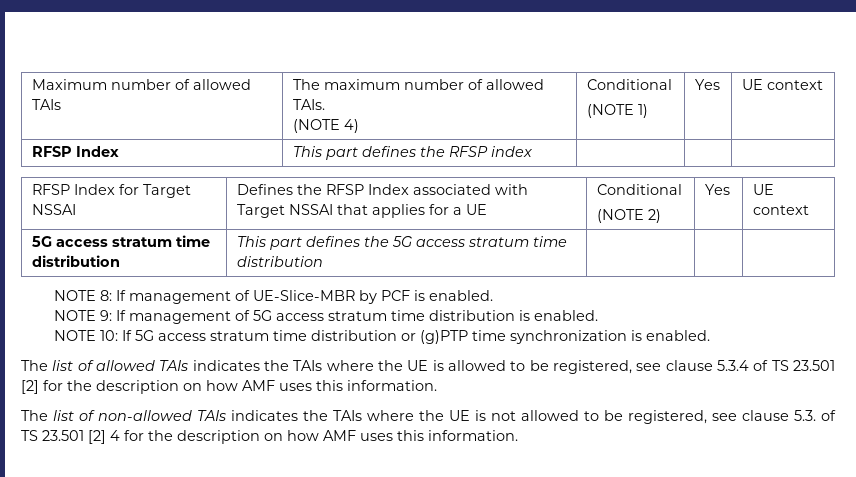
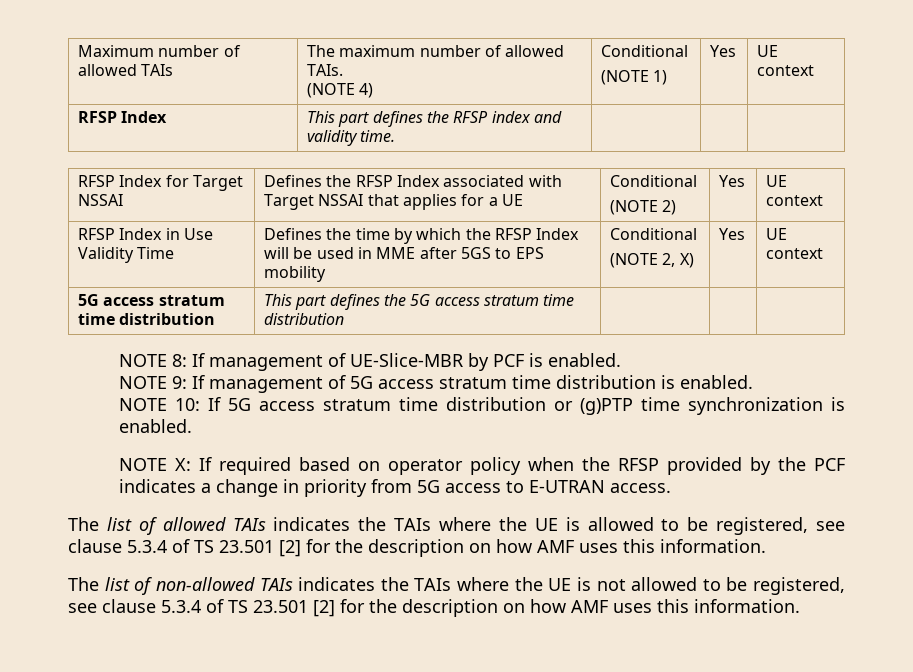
(533, 151) none -> [534,111,563,123] [307,130,396,146] and validity time.
(809, 210) none -> [78,228,214,240] [78,247,175,263] [264,228,580,244] [264,247,544,259] [264,266,327,282] [610,228,698,240] [610,253,694,268] [719,228,746,240] [766,228,788,240] [766,248,824,259] // RFSP Index in Use Validity Time | Defines the time by which the RFSP Index will be used in MME after 5GS to EPS mobility | Conditional // (NOTE 2, X) | Yes | UE context
(710, 335) none -> [119,457,846,475] [119,479,672,497] // NOTE X: If required based on operator policy when the RFSP provided by the PCF indicates a change in priority from 5G access to E-UTRAN access.
[794,410,836,421] [21,430,120,444] 5.3. of TS 23.501 [2] 4 -> [161,599,335,617] 5.3.4 of TS 23.501 [2]

